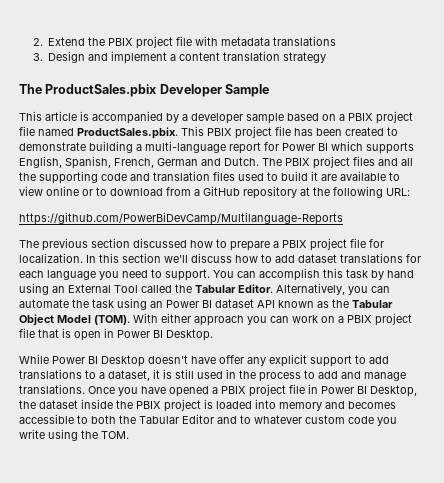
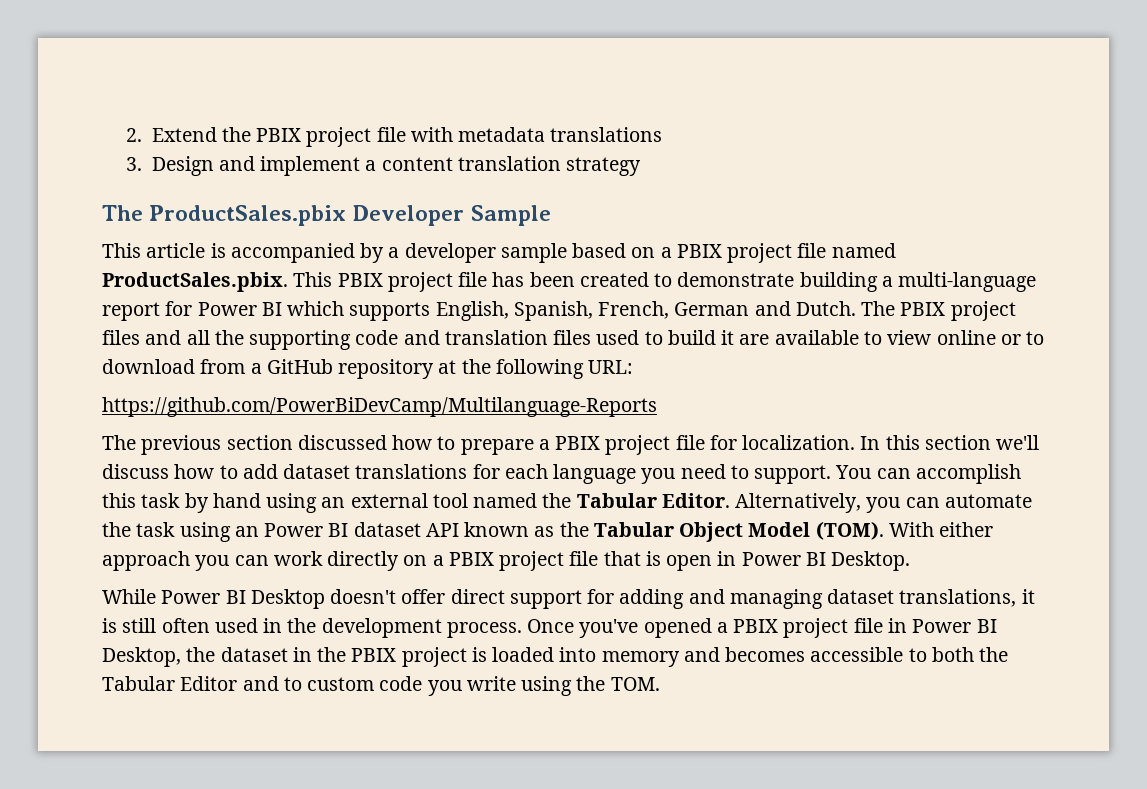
[68,284,172,293] External Tool called -> [350,493,538,508] external tool named
(318, 319) none -> [327,551,400,571] directly
[191,354,389,367] [19,369,150,381] have offer any explicit support to add translations to a dataset, -> [401,589,1017,609] offer direct support for adding and managing dataset translations,
(194, 374) none -> [161,618,210,633] often
[259,370,406,382] [19,384,166,396] process to add and manage translations. Once you have -> [321,618,639,638] development process. Once you've
[81,399,113,409] inside -> [292,647,312,662] in
[254,415,302,424] whatever -> (302, 684) none

